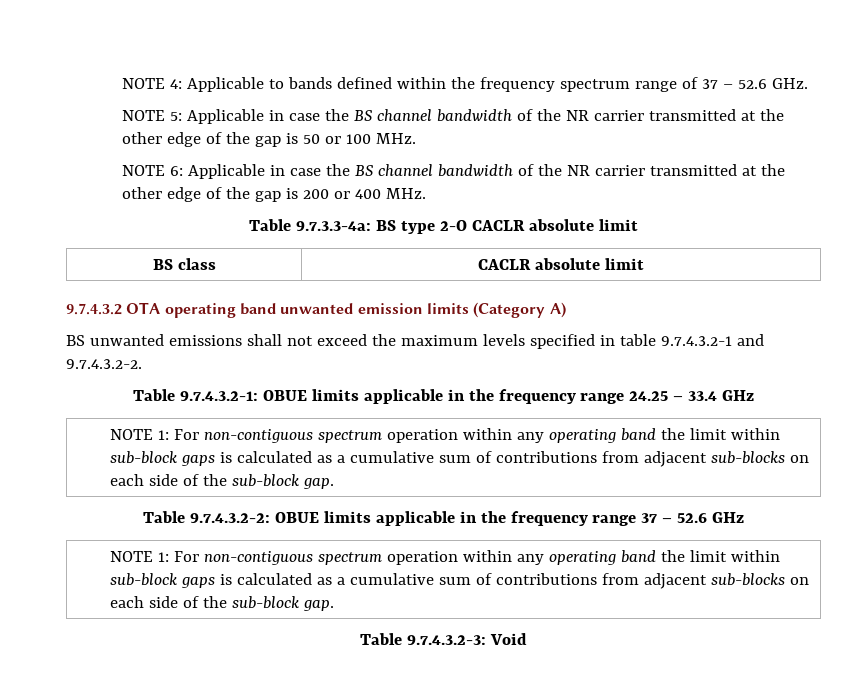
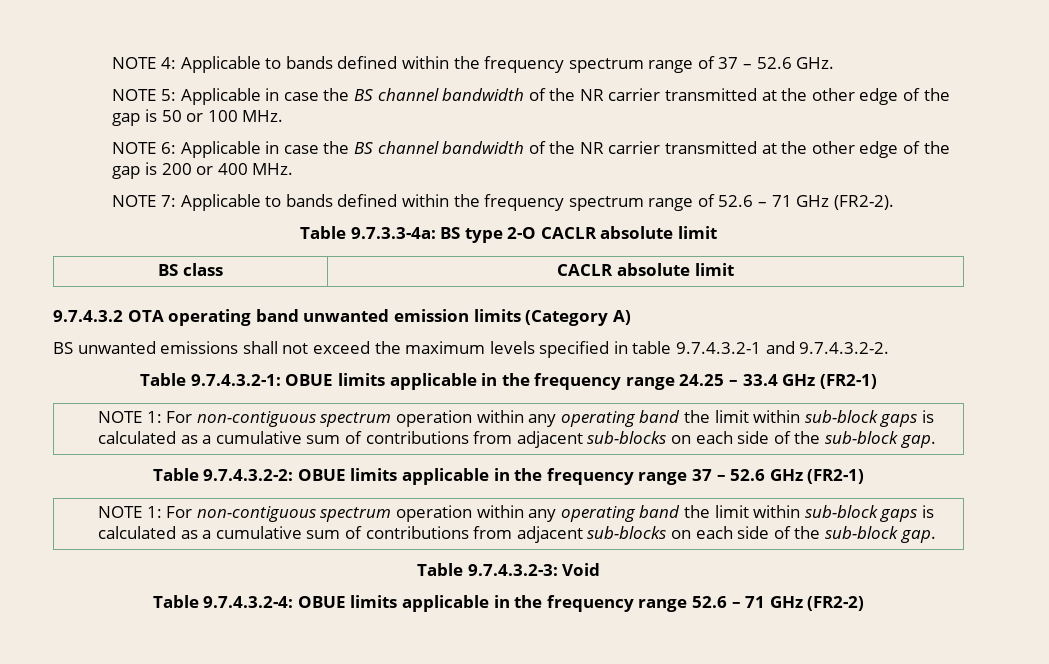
(427, 193) none -> [112,194,894,211] // NOTE 7: Applicable to bands defined within the frequency spectrum range of 52.6 – 71 GHz (FR2-2).
(755, 395) none -> [819,374,877,389] (FR2-1)
(745, 517) none -> [807,469,865,484] (FR2-1)
(527, 639) none -> [152,595,865,612] // Table 9.7.4.3.2-4: OBUE limits applicable in the frequency range 52.6 – 71 GHz (FR2-2)

